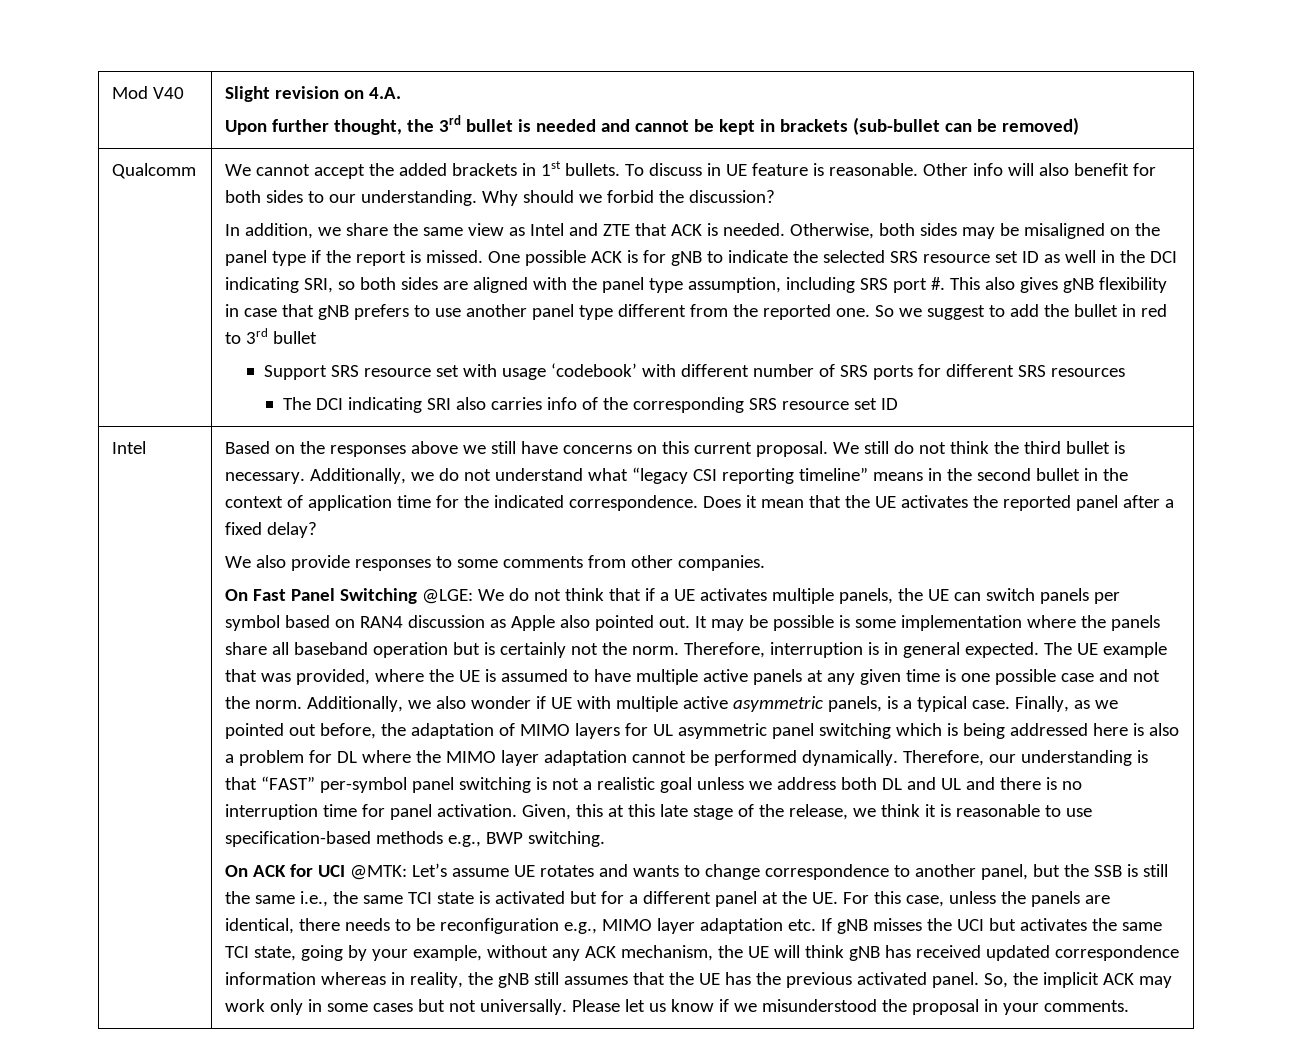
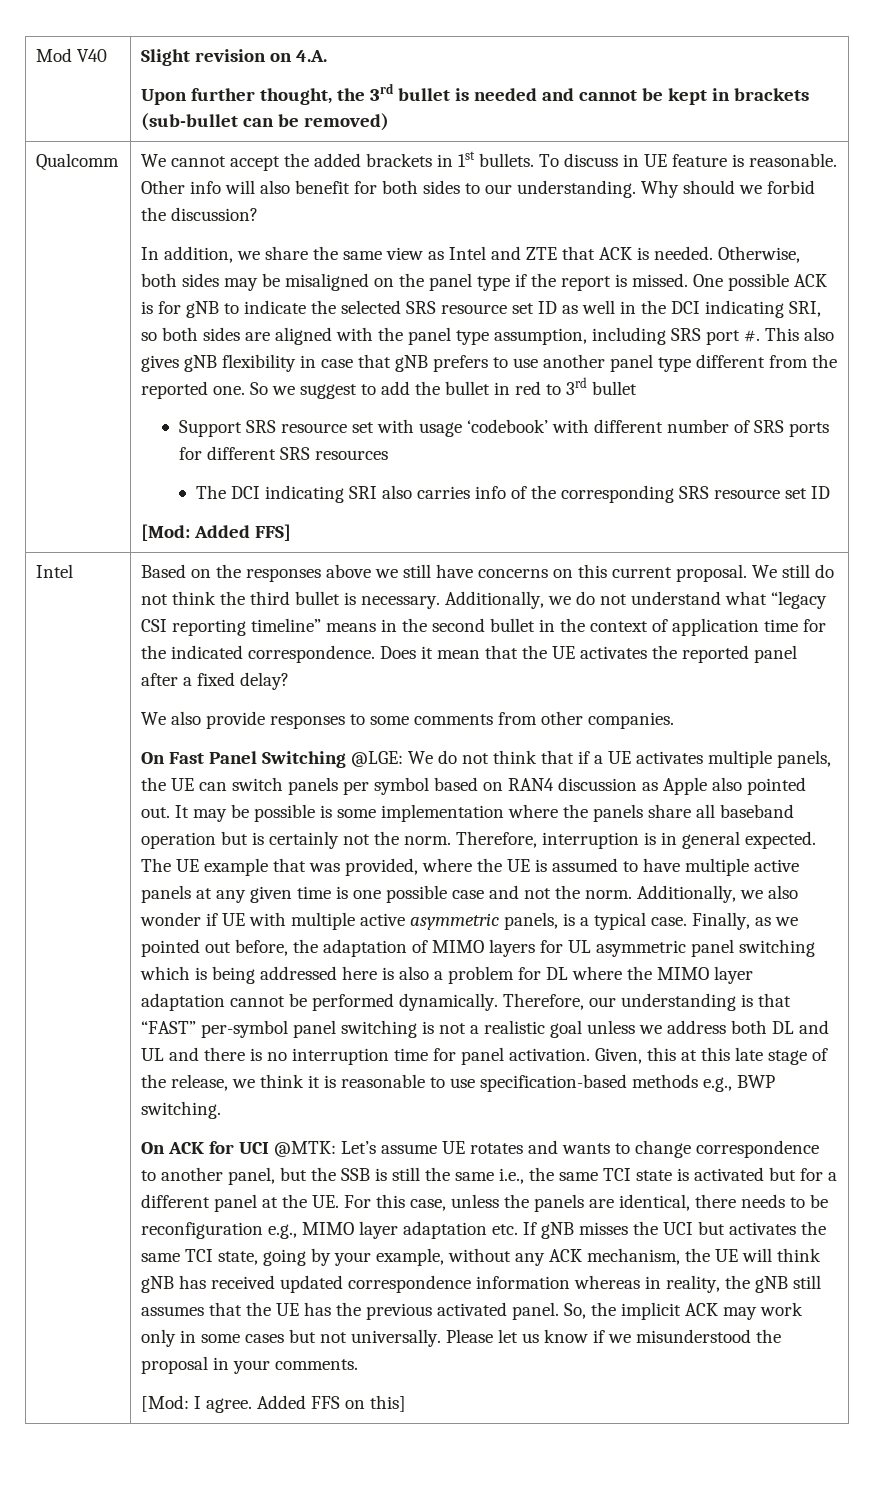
(898, 404) none -> [141,524,292,541] // [Mod: Added FFS]
(1130, 1006) none -> [141,1395,407,1413] // [Mod: I agree. Added FFS on this]

